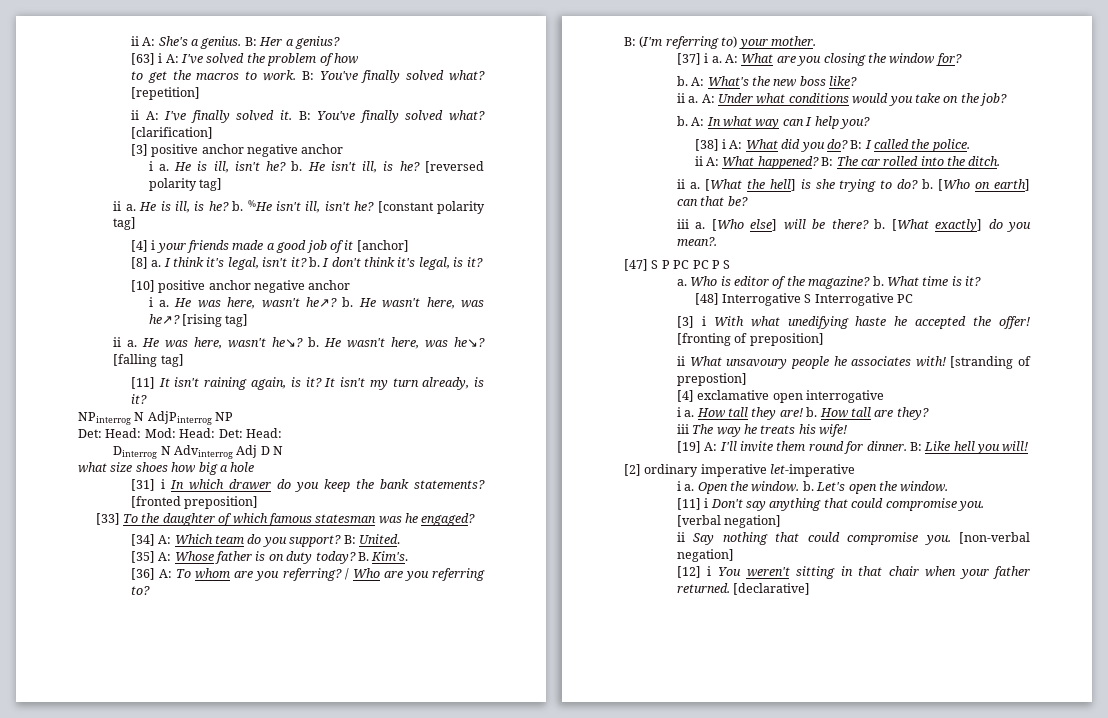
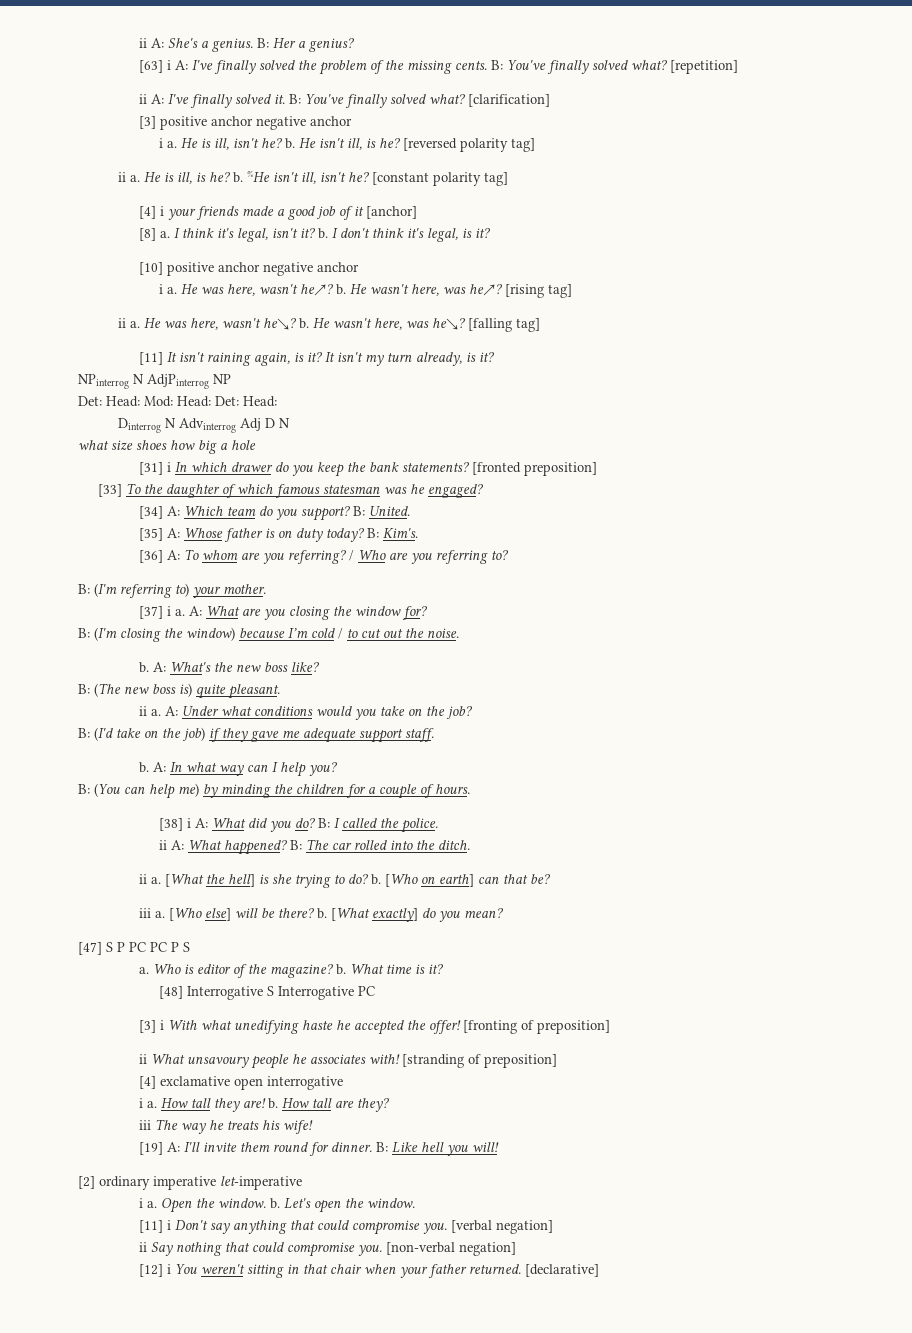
(204, 59) none -> [213,60,256,74] finally
[333,53,358,64] [130,70,296,83] how // to get the macros to work. -> [384,60,487,74] the missing cents.
[357,552,369,561] B. -> [366,528,379,538] B:
(962, 59) none -> [78,627,459,642] // B: (I'm closing the window) because I’m cold / to cut out the noise.
(858, 81) none -> [78,683,280,699] // B: (The new boss is) quite pleasant.
(1008, 99) none -> [78,727,434,743] // B: (I'd take on the job) if they gave me adequate support staff.
(870, 123) none -> [78,783,470,799] // B: (You can help me) by minding the children for a couple of hours.
[676,237,717,246] mean?. -> [463,908,504,918] mean?
[676,373,747,386] prepostion] -> [483,1054,557,1068] preposition]

